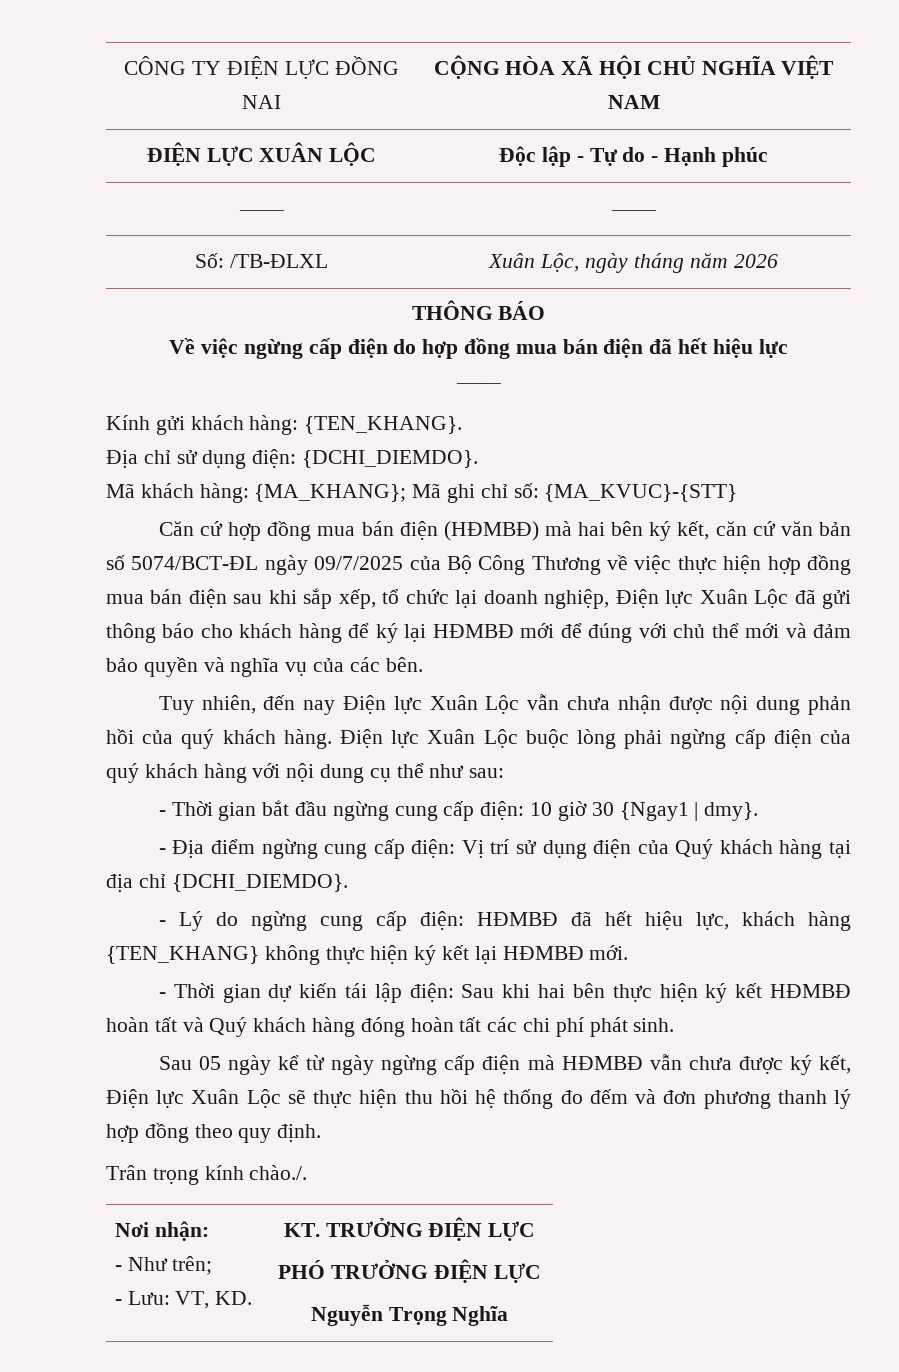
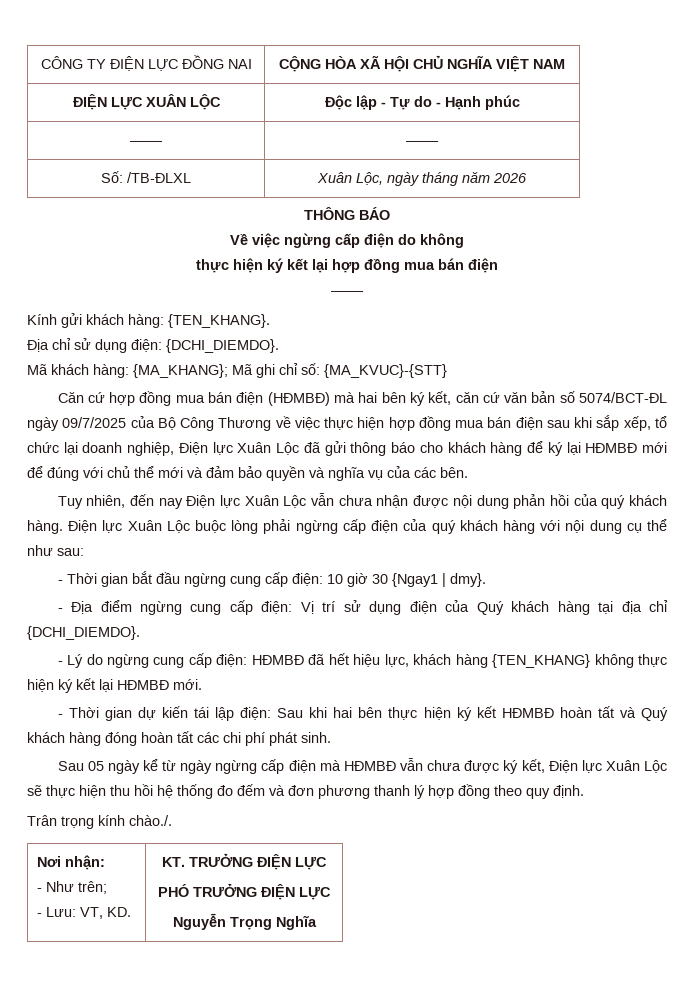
[422,338,788,359] hợp đồng mua bán điện đã hết hiệu lực -> [420,233,464,248] [196,258,498,273] không // thực hiện ký kết lại hợp đồng mua bán điện

